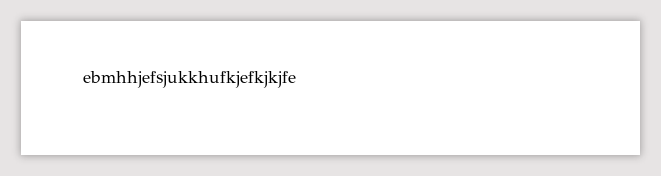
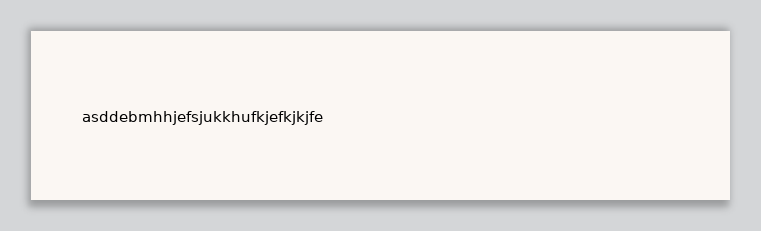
[83,71,296,88] ebmhhjefsjukkhufkjefkjkjfe -> [82,111,323,125] asddebmhhjefsjukkhufkjefkjkjfe

